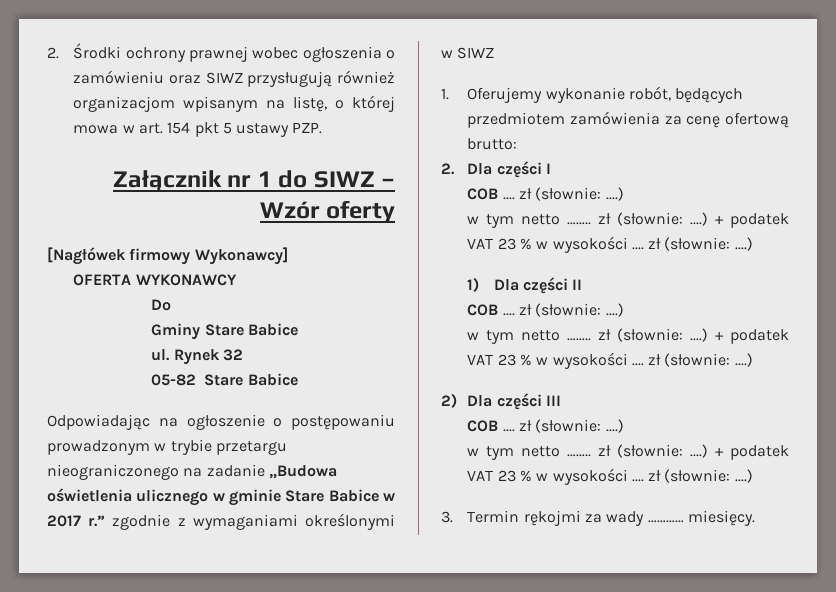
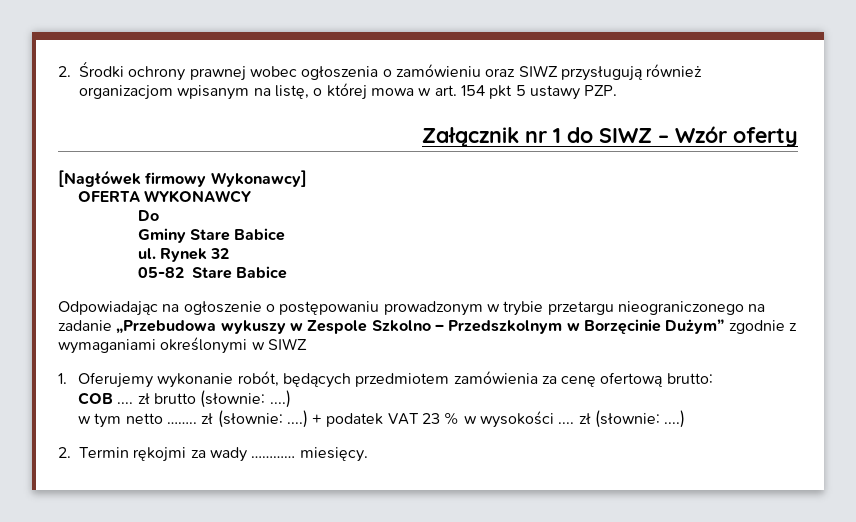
[268,465,337,479] [47,488,395,506] [47,515,106,527] „Budowa oświetlenia ulicznego w gminie Stare Babice w 2017 r.” -> [116,319,725,334] „Przebudowa wykuszy w Zespole Szkolno – Przedszkolnym w Borzęcinie Dużym”
[441,161,551,178] [467,187,624,201] [467,212,789,228] [467,236,753,253] [467,277,583,294] [467,303,624,317] [467,328,789,344] [467,352,753,369] [441,393,561,410] [467,420,532,432] // 2. Dla części I // COB .... zł (słownie: ....) // w tym netto …….. zł (słownie: ....) + podatek VAT 23 % w wysokości .... zł (słownie: ....) // 1) Dla części II // COB .... zł (słownie: ....) // w tym netto …….. zł (słownie: ....) + podatek VAT 23 % w wysokości .... zł (słownie: ....) // 2) Dla części III // COB .... zł -> [77,392,196,405] // COB .... zł brutto
[441,511,453,523] 3. -> [58,447,71,458] 2.

